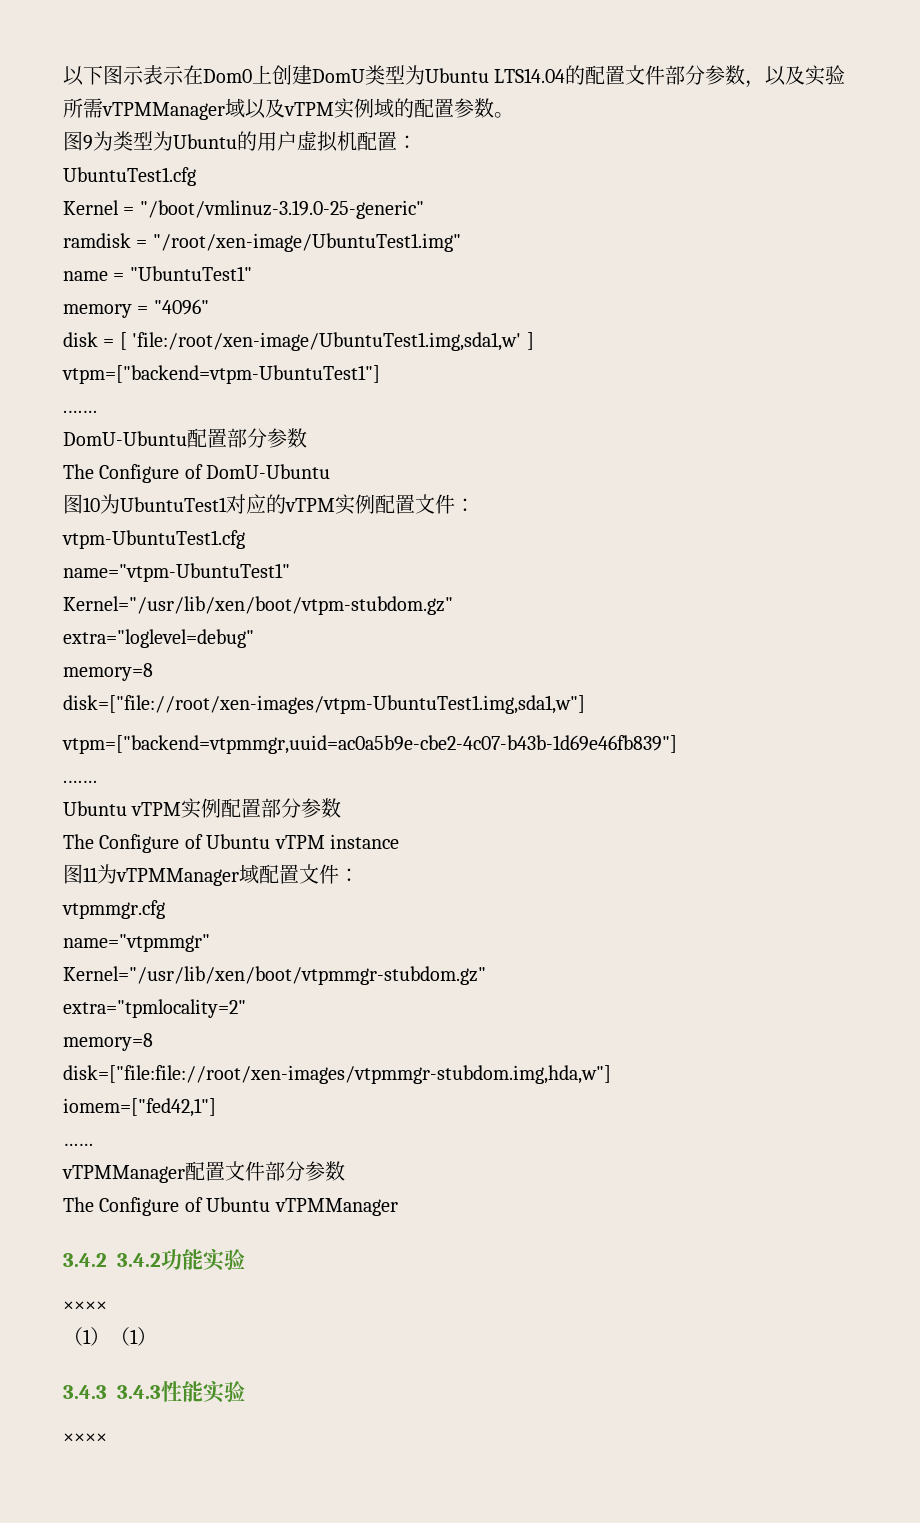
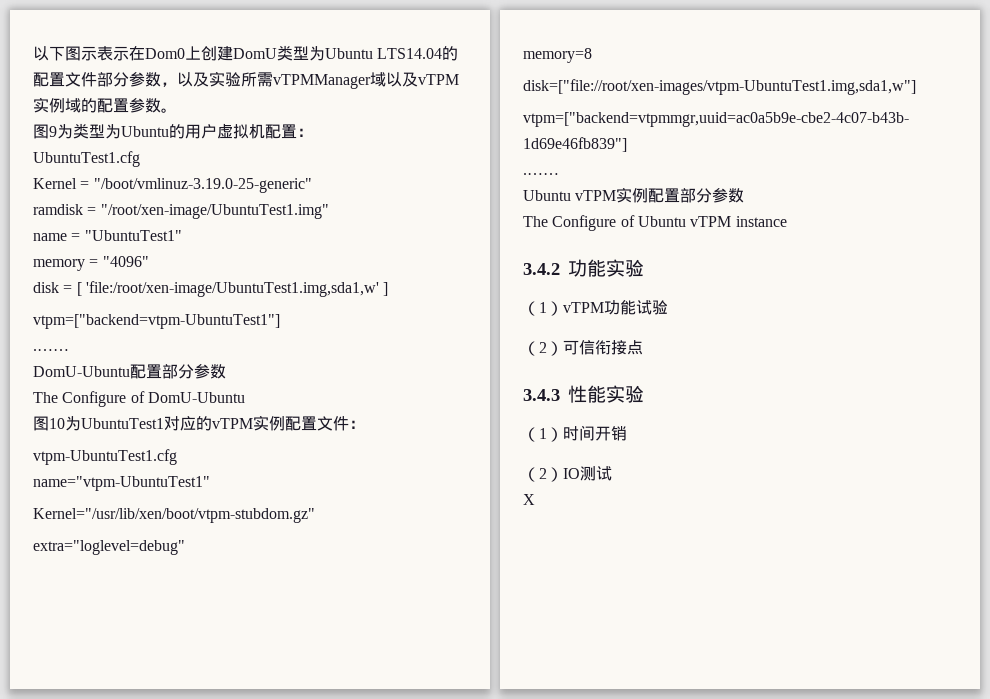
[63,864,359,886] [62,900,165,919] [63,934,210,952] [63,966,486,985] [63,999,246,1018] [63,1033,153,1051] [63,1065,611,1084] [63,1098,216,1117] [63,1143,93,1146] [62,1161,345,1183] [63,1197,398,1216] [63,1253,161,1267] // 图11为vTPMManager域配置文件： // vtpmmgr.cfg // name="vtpmmgr" // Kernel="/usr/lib/xen/boot/vtpmmgr-stubdom.gz" // extra="tpmlocality=2" // memory=8 // disk=["file:file://root/xen-images/vtpmmgr-stubdom.img,hda,w"] // iomem=["fed42,1"] // …… // vTPMManager配置文件部分参数 // The Configure of Ubuntu vTPMManager // 3.4.2 3.4.2 -> [523,263,560,275] // 3.4.2
[63,1301,107,1311] [63,1327,157,1346] [63,1385,161,1399] ×××× // （1）（1） // 3.4.3 3.4.3 -> [523,300,668,316] [523,340,643,356] [523,389,560,401] （1）vTPM功能试验 // （2）可信衔接点 // 3.4.3
[63,1433,107,1443] ×××× -> [523,425,627,442] [523,466,612,482] [523,494,535,505] （1）时间开销 // （2）IO测试 // X

